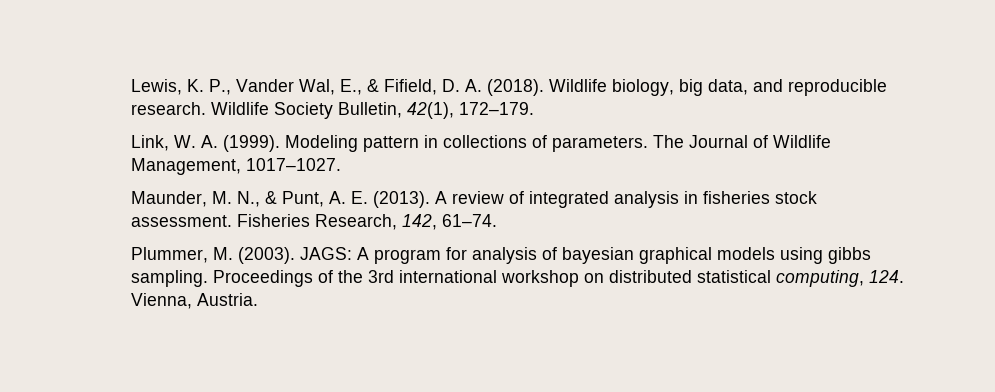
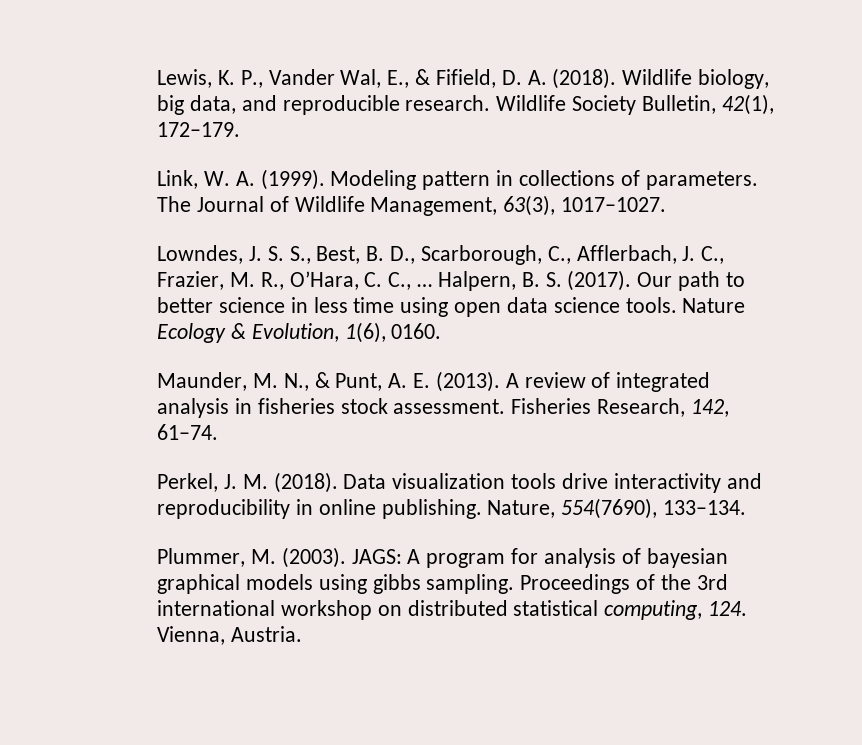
(241, 166) none -> [503,195,556,216] 63(3),
(341, 164) none -> [157,245,725,265] [157,270,745,291] [157,297,746,317] [157,322,442,343] // Lowndes, J. S. S., Best, B. D., Scarborough, C., Afflerbach, J. C., Frazier, M. R., O’Hara, C. C., … Halpern, B. S. (2017). Our path to better science in less time using open data science tools. Nature Ecology & Evolution, 1(6), 0160.
(497, 220) none -> [157,472,762,493] [157,498,747,519] // Perkel, J. M. (2018). Data visualization tools drive interactivity and reproducibility in online publishing. Nature, 554(7690), 133–134.

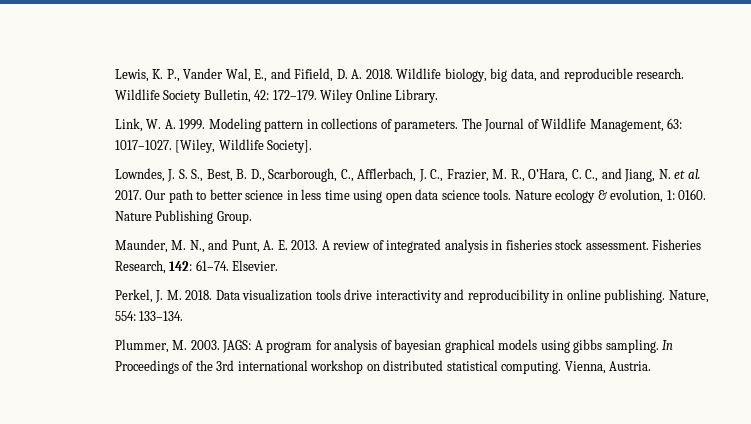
[415,69,431,85] & -> [270,68,291,79] and
[552,68,617,89] (2018). -> [365,69,393,79] 2018.
[721,94,774,115] 42(1), -> [254,90,270,100] 42:
(241, 129) none -> [320,89,439,103] Wiley Online Library.
[260,169,325,190] (1999). -> [179,119,206,130] 1999.
[503,195,556,216] 63(3), -> [667,118,683,129] 63:
(667, 204) none -> [175,139,313,153] [Wiley, Wildlife Society].
[417,270,632,291] … Halpern, B. S. (2017). -> [601,168,700,182] [114,190,142,200] and Jiang, N. et al. 2017.
[157,322,442,343] Ecology & Evolution, 1(6), 0160. -> [555,189,707,203] [114,210,252,224] ecology & evolution, 1: 0160. Nature Publishing Group.
[314,372,330,388] & -> [208,239,229,250] and
[435,371,500,392] (2013). -> [291,240,319,250] 2013.
[690,399,729,417] 142, -> [169,261,193,271] 142:
(219, 432) none -> [232,260,279,271] Elsevier.
[273,472,338,493] (2018). -> [185,290,213,300] 2018.
[561,498,658,519] 554(7690), -> [114,311,136,321] 554:
[281,547,346,568] (2003). -> [190,340,220,350] 2003.
(515, 584) none -> [662,340,674,350] In
[604,600,748,620] computing, 124. -> [501,361,562,374] computing.

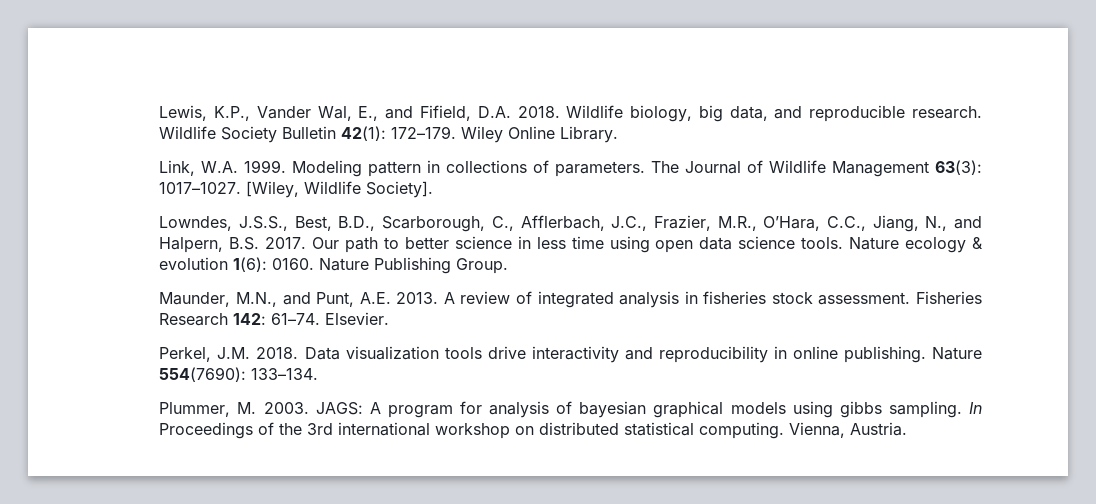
[152,69,180,82] K. P., -> [214,106,251,121] K.P.,
[336,69,363,79] D. A. -> [477,106,511,118] D.A.
[203,89,270,103] Bulletin, 42: -> [282,126,387,141] Bulletin 42(1):
[146,119,176,129] W. A. -> [201,161,239,173] W.A.
[589,118,683,132] Management, 63: -> [832,160,982,177] Management 63(3):
[167,168,700,182] J. S. S., Best, B. D., Scarborough, C., Afflerbach, J. C., Frazier, M. R., O’Hara, C. C., and Jiang, N. et al. -> [239,215,983,232] [159,237,260,253] J.S.S., Best, B.D., Scarborough, C., Afflerbach, J.C., Frazier, M.R., O’Hara, C.C., Jiang, N., and Halpern, B.S.
[610,189,675,203] evolution, 1: -> [159,257,268,272] evolution 1(6):
[171,239,288,253] M. N., and Punt, A. E. -> [235,292,391,307] M.N., and Punt, A.E.
[114,260,166,274] Research, -> [159,313,229,326] Research
[155,290,182,303] J. M. -> [217,347,251,359] J.M.
[668,290,709,303] [114,311,136,321] Nature, 554: -> [931,347,982,360] [159,367,247,382] Nature 554(7690):

